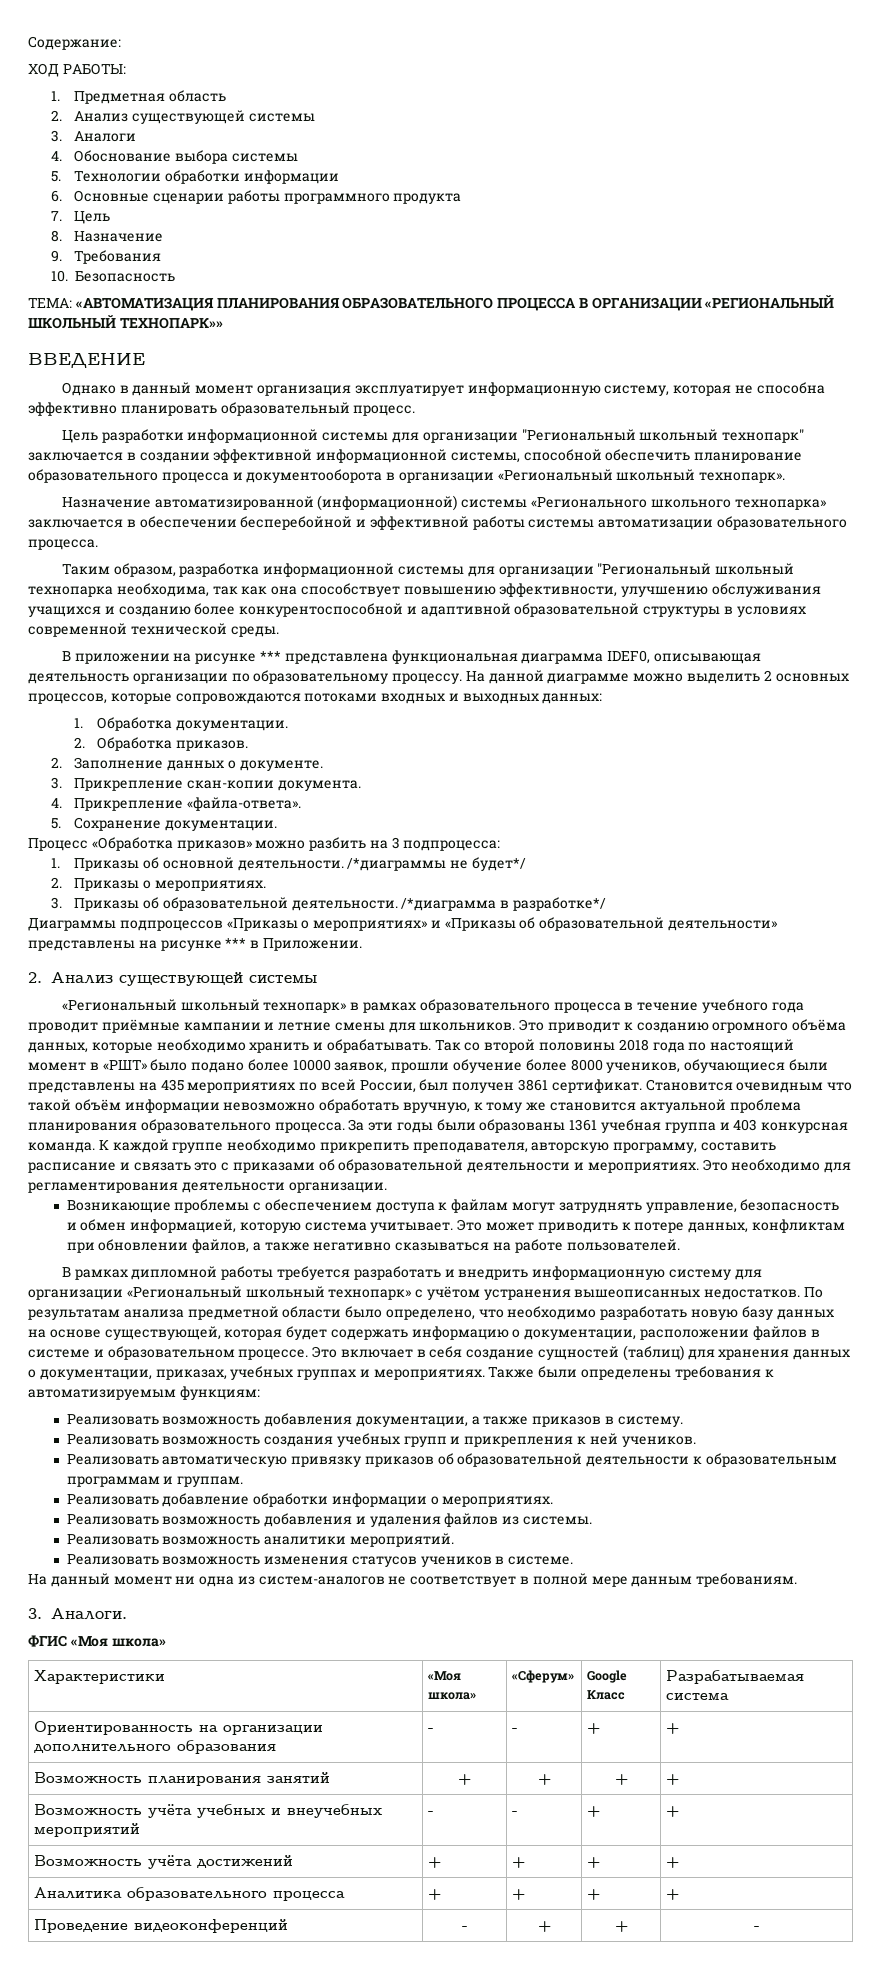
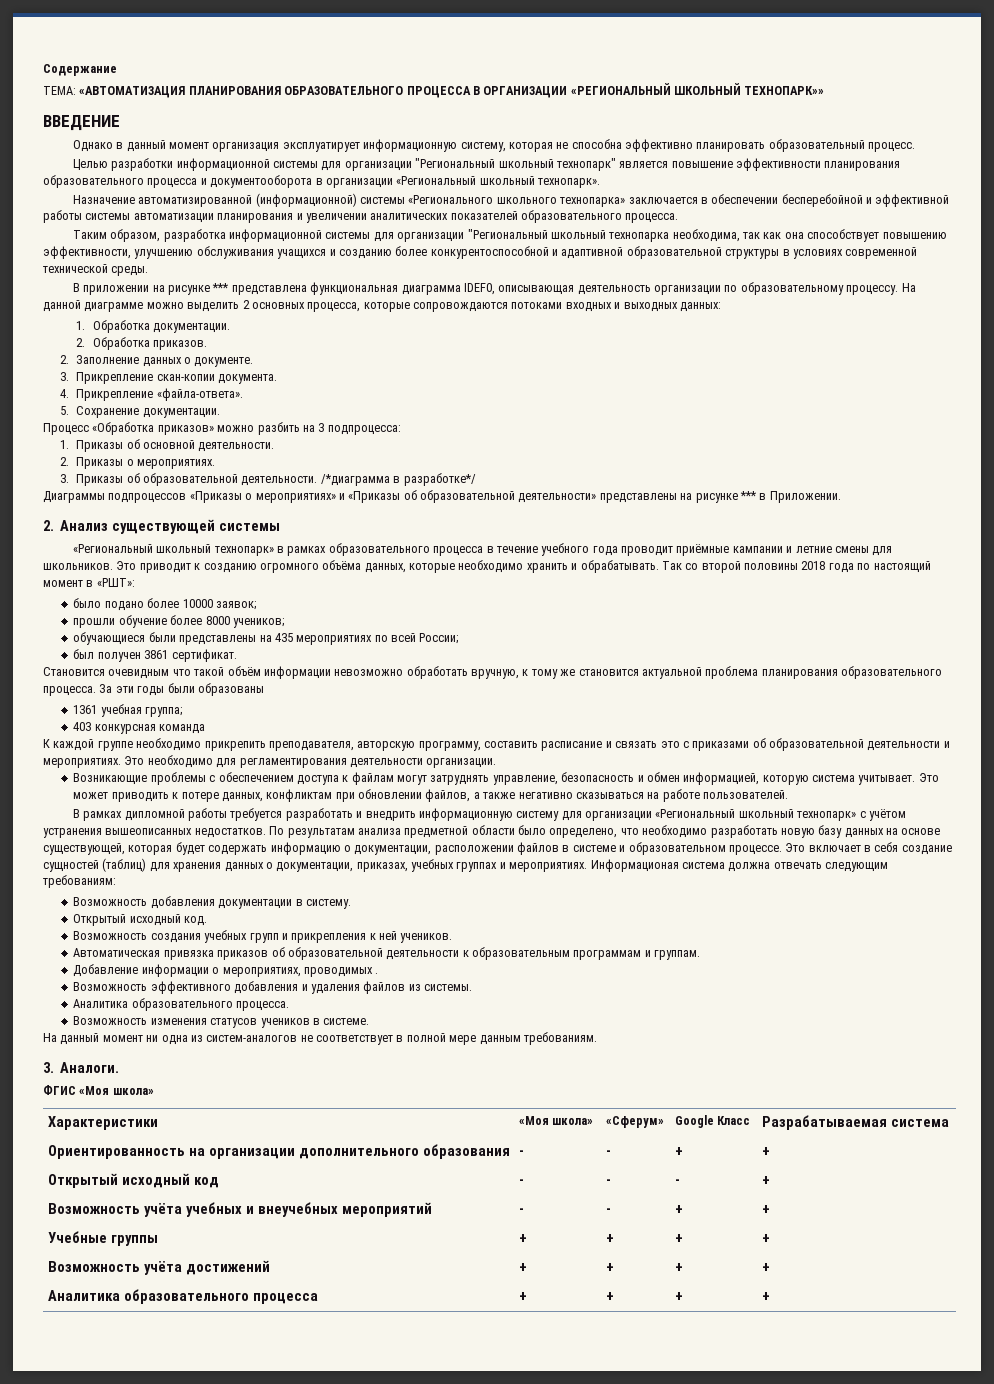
[28,36,121,50] [28,63,126,77] [51,90,226,104] [51,110,315,124] [51,130,137,142] [51,150,298,164] [51,170,339,184] [51,190,462,204] [51,211,111,224] [51,230,164,242] [51,250,162,264] [51,270,176,282] Содержание: // ХОД РАБОТЫ: // 1. Предметная область // 2. Анализ существующей системы // 3. Аналоги // 4. Обоснование выбора системы // 5. Технологии обработки информации // 6. Основные сценарии работы программного продукта // 7. Цель // 8. Назначение // 9. Требования // 10. Безопасность -> [43,64,117,76] Содержание
[61,430,98,443] Цель -> [72,159,108,170] Целью
[28,449,803,463] заключается в создании эффективной информационной системы, способной обеспечить планирование -> [619,158,901,171] является повышение эффективности планирования
(714, 524) none -> [217,211,518,223] планирования и увеличении аналитических показателей
[28,693,107,704] процессов, -> [307,302,361,312] процесса,
[347,857,526,871] /*диаграммы не будет*/ -> (275, 447) none
[102,1060,148,1070] «РШТ» -> [96,578,135,587] «РШТ»: //
[334,1062,388,1073] заявок, -> [215,601,256,610] заявок; //
[606,1062,681,1073] учеников, -> [232,618,284,628] учеников; //
[359,1080,416,1093] России, -> [419,633,459,644] России; //
(642, 1086) none -> (237, 655) //
(566, 1126) none -> (264, 689) //
[664,1122,730,1133] группа и -> [145,707,183,717] группа; //
[28,1142,95,1153] команда. -> [159,724,206,734] команда //
[488,1366,774,1380] [28,1386,260,1400] [66,1413,683,1427] [66,1434,261,1445] Также были определены требования к автоматизируемым функциям: // Реализовать возможность добавления документации, а также приказов в систему. // Реализовать возможность -> [590,859,888,872] [43,875,116,888] [73,896,351,909] [73,914,208,926] [73,931,148,940] Информационая система должна отвечать следующим требованиям: // Возможность добавления документации в систему. // Открытый исходный код. // Возможность
[66,1454,362,1467] Реализовать автоматическую привязку -> [73,948,214,960] Автоматическая привязка
[66,1493,554,1507] [66,1514,261,1525] Реализовать добавление обработки информации о мероприятиях. // Реализовать возможность -> [73,964,379,977] [73,981,231,994] Добавление информации о мероприятиях, проводимых . // Возможность эффективного
[66,1533,454,1547] [66,1554,261,1565] Реализовать возможность аналитики мероприятий. // Реализовать возможность -> [73,998,290,1011] [73,1016,148,1025] Аналитика образовательного процесса. // Возможность
[34,1772,331,1786] [458,1774,471,1785] [537,1774,551,1785] [614,1774,628,1785] Возможность планирования занятий | + | + | + -> [48,1173,219,1188] [519,1179,525,1185] [606,1179,612,1185] [675,1179,681,1185] Открытый исходный код | - | - | -
(680, 1811) none -> [48,1231,158,1246] [519,1234,528,1243] [606,1234,615,1243] [675,1234,684,1243] [762,1234,771,1243] // Учебные группы | + | + | + | +
[34,1919,289,1933] [461,1926,468,1930] [537,1921,551,1932] [614,1921,628,1932] [753,1926,760,1930] // Проведение видеоконференций | - | + | + | - -> (771, 1296) none

